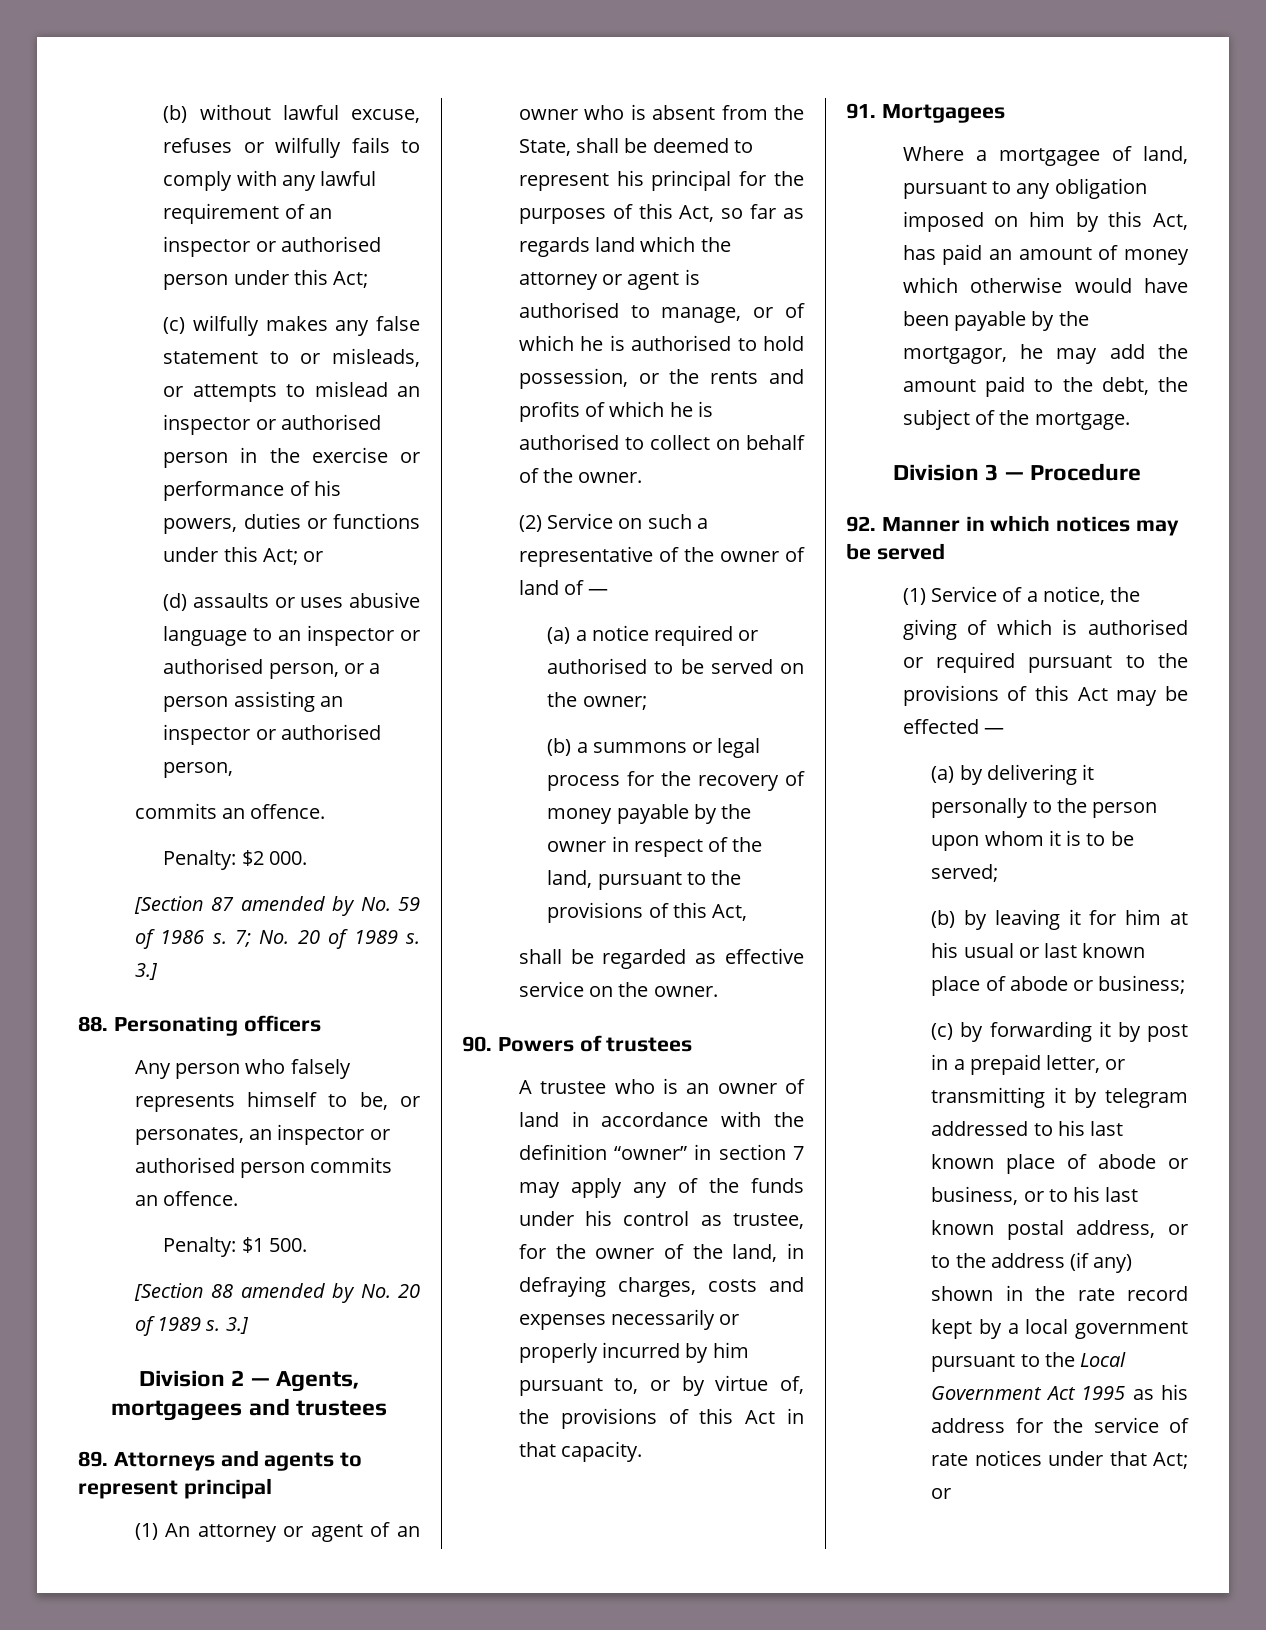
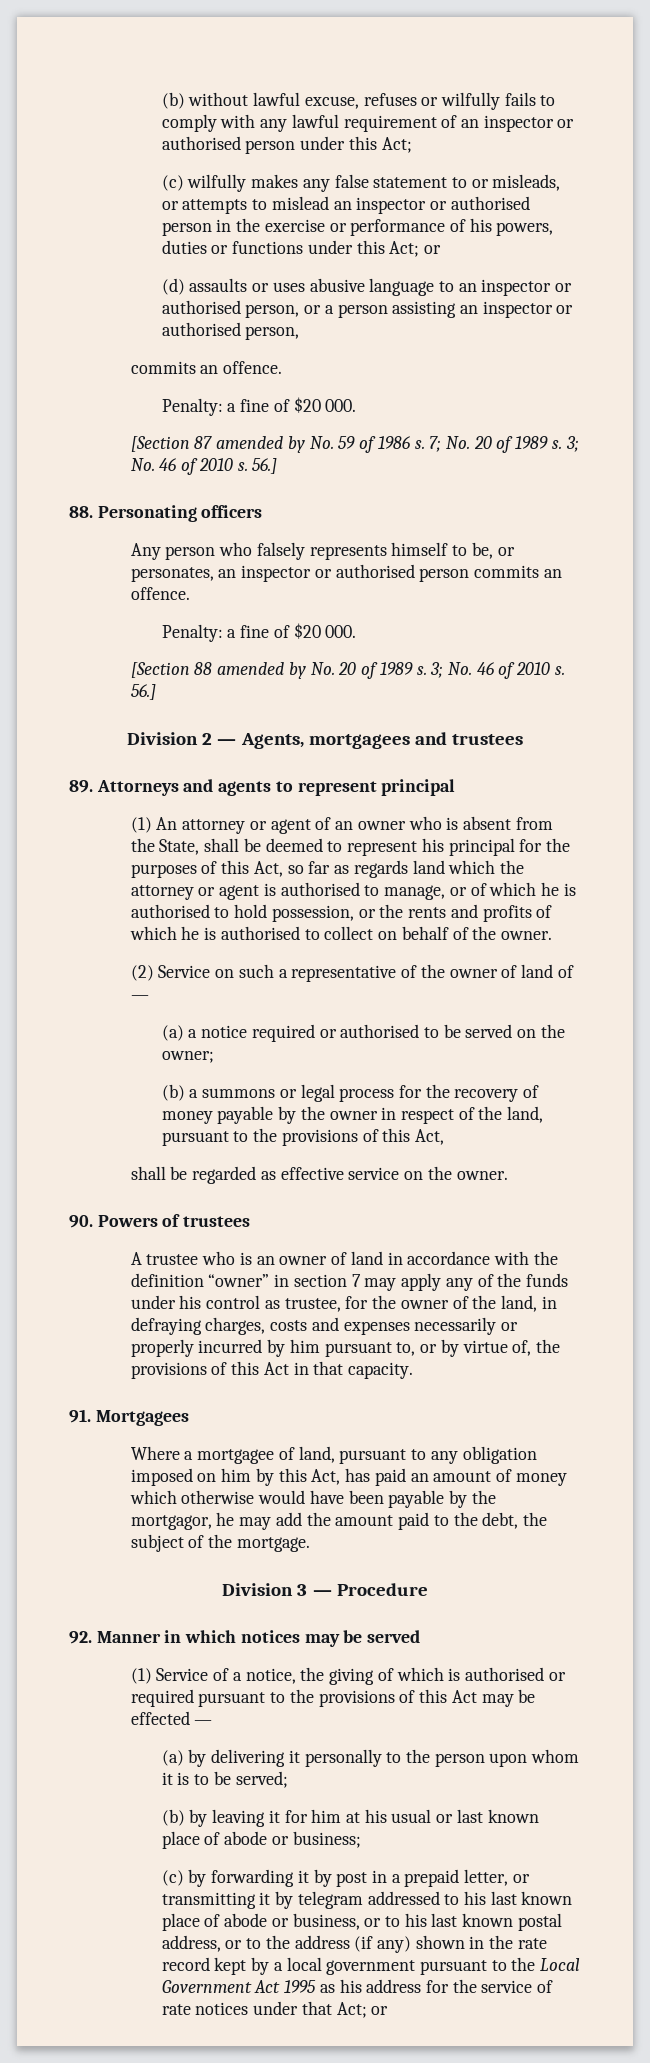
[241,850,264,866] $2 -> [227,397,321,413] a fine of $20
[134,963,158,980] 3.] -> [565,436,579,452] [130,458,278,475] 3; No. 46 of 2010 s. 56.]
[241,1237,307,1253] $1 500. -> [227,623,357,639] a fine of $20 000.
[225,1317,249,1334] 3.] -> [430,662,565,679] [130,684,156,700] 3; No. 46 of 2010 s. 56.]

